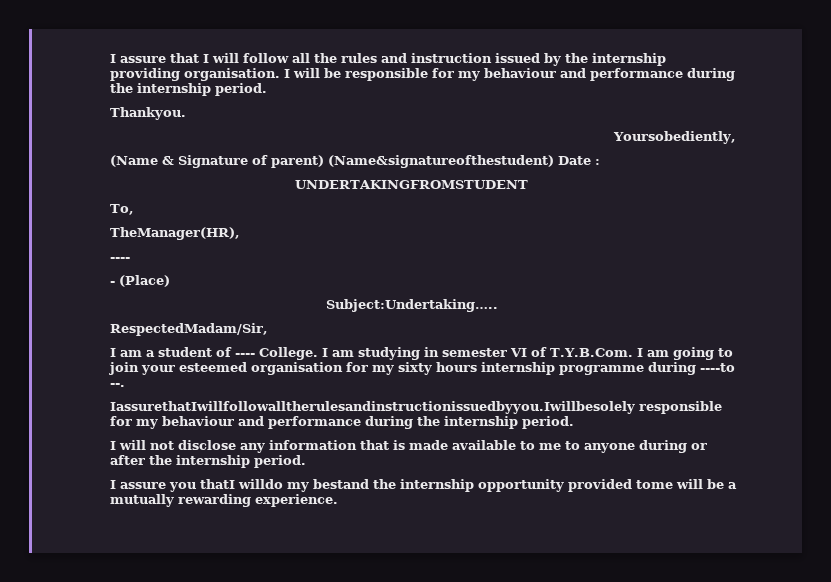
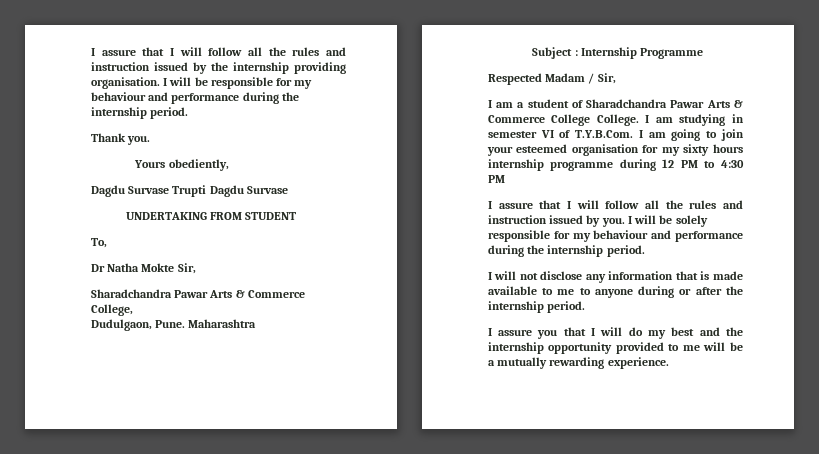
[109,107,186,120] [613,131,737,144] [109,155,600,168] [295,180,528,189] [109,204,134,215] [109,227,240,240] [109,257,130,261] [109,275,170,287] [325,299,498,312] [109,323,268,336] Thankyou. // Yoursobediently, // (Name & Signature of parent) (Name&signatureofthestudent) Date : // UNDERTAKINGFROMSTUDENT // To, // TheManager(HR), // ---- // - (Place) // Subject:Undertaking….. // RespectedMadam/Sir, -> [90,133,151,145] [134,159,229,171] [90,185,288,197] [125,212,297,220] [90,238,107,248] [90,263,196,274] [90,289,305,298] [90,304,133,316] [90,319,257,331] [532,47,704,59] [487,73,616,85] Thank you. // Yours obediently, // Dagdu Survase Trupti Dagdu Survase // UNDERTAKING FROM STUDENT // To, // Dr Natha Mokte Sir, // Sharadchandra Pawar Arts & Commerce College, // Dudulgaon, Pune. Maharashtra // Subject : Internship Programme // Respected Madam / Sir,
[234,353,255,357] ---- -> [586,99,743,108] [487,114,591,126] Sharadchandra Pawar Arts & Commerce College
[699,363,735,372] [109,383,125,387] [109,401,635,414] ----to --. // IassurethatIwillfollowalltherulesandinstructionissuedbyyou.Iwillbesolely -> [662,159,744,168] [487,175,505,183] [487,200,743,209] [487,215,708,227] 12 PM to 4:30 PM // I assure that I will follow all the rules and instruction issued by you. I will be solely
[199,479,369,492] thatI willdo my bestand -> [563,327,720,339] that I will do my best and
[635,480,673,489] tome -> [668,344,700,351] to me

